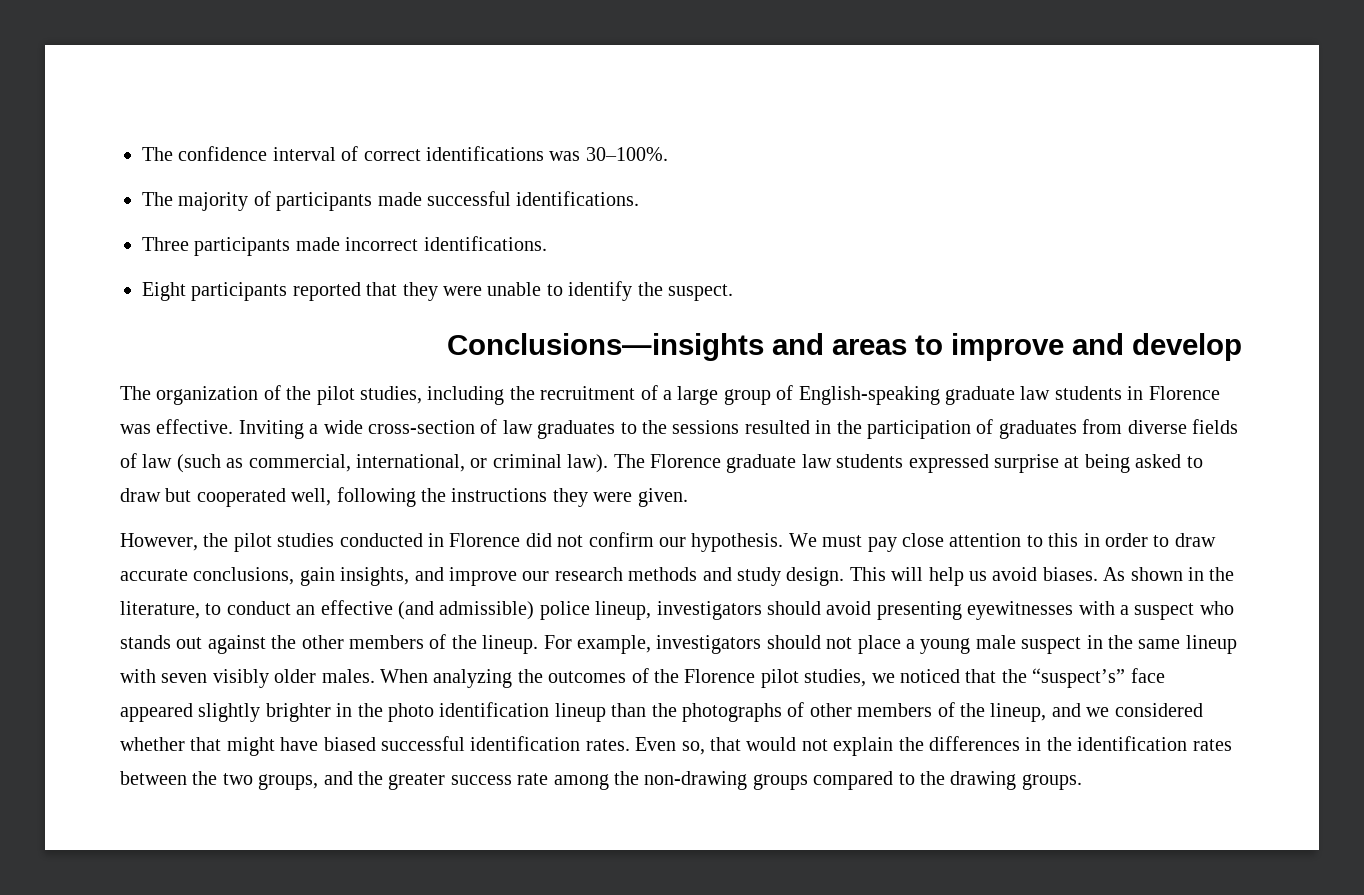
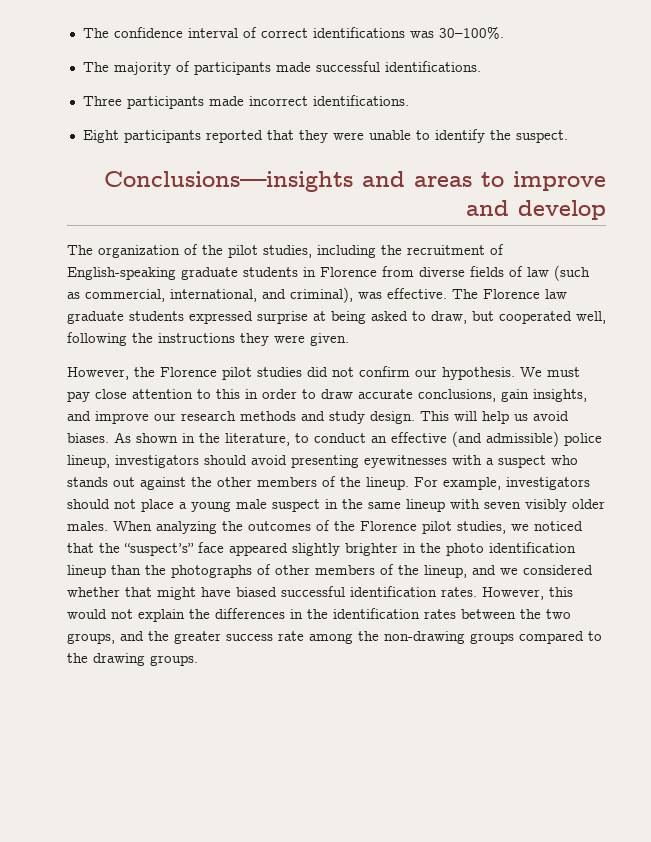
[662,385,794,405] a large group of -> (504, 249) none
[1020,386,1051,400] law -> (238, 273) none
[120,419,1077,439] was effective. Inviting a wide cross-section of law graduates to the sessions resulted in the participation of graduates -> (377, 272) none
[470,454,832,473] or criminal law). The Florence graduate law -> [262,287,567,303] [67,311,124,324] and criminal), was effective. The Florence law graduate
[120,488,161,502] draw -> [431,311,467,324] draw,
(229, 540) none -> [160,367,217,377] Florence
[339,533,521,547] conducted in Florence -> (302, 372) none
[635,737,741,755] Even so, that -> [482,587,573,600] However, this

